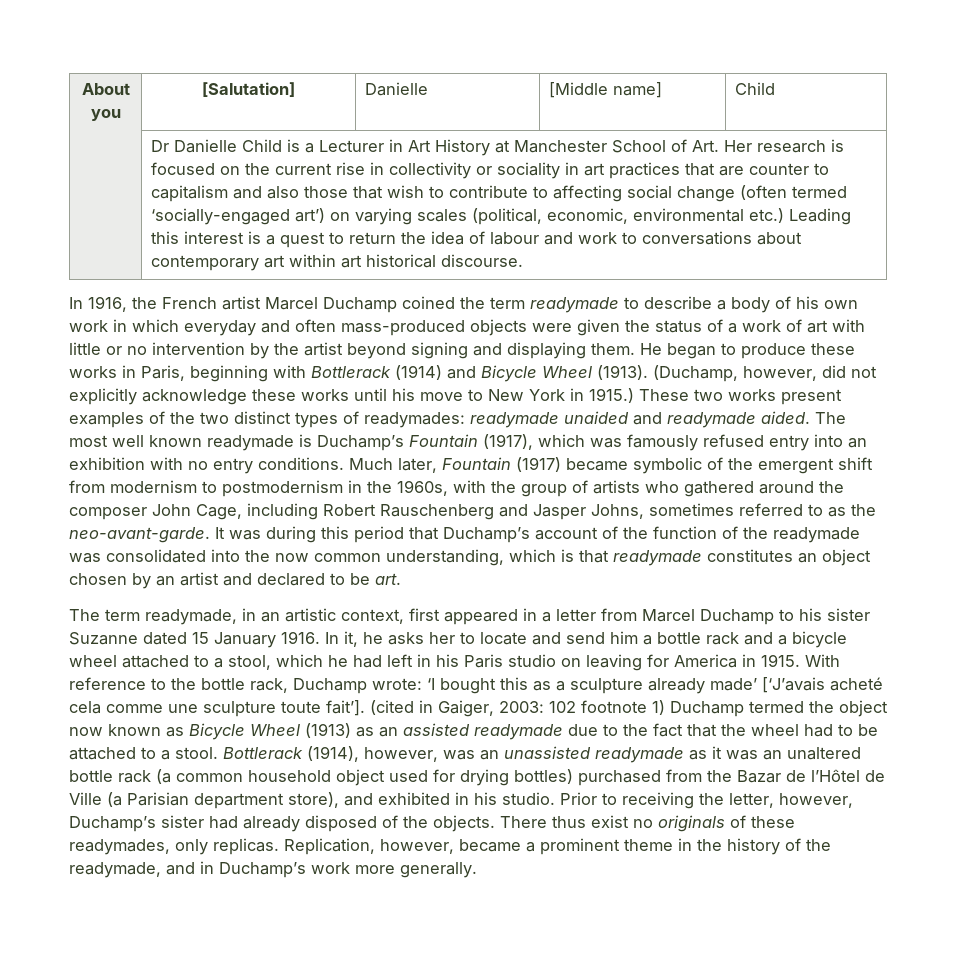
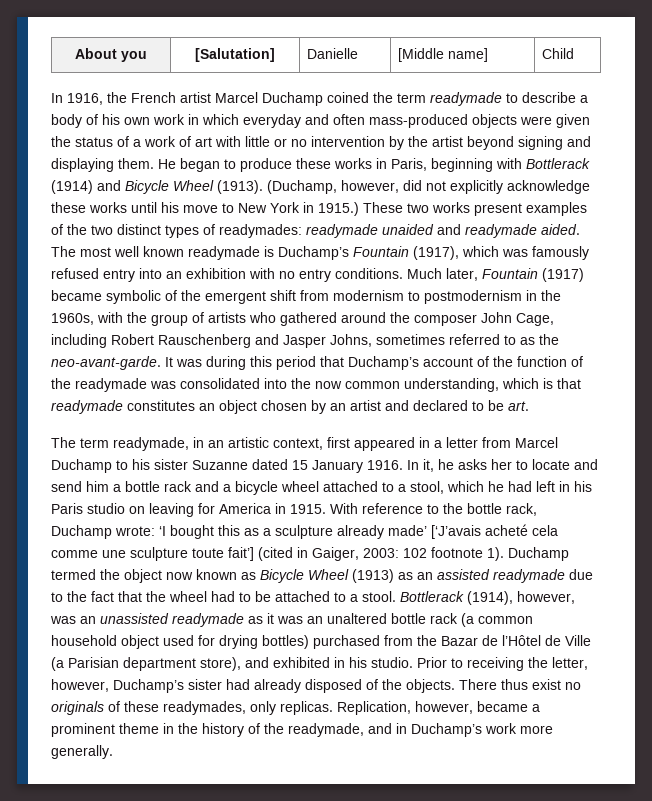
[150,139,844,156] [150,162,829,179] [150,185,847,202] [150,208,851,225] [150,231,802,248] [150,254,523,271] // | Dr Danielle Child is a Lecturer in Art History at Manchester School of Art. Her research is focused on the current rise in collectivity or sociality in art practices that are counter to capitalism and also those that wish to contribute to affecting social change (often termed ‘socially-engaged art’) on varying scales (political, economic, environmental etc.) Leading this interest is a quest to return the idea of labour and work to conversations about contemporary art within art historical discourse. -> (575, 53) none
[326,700,365,716] fait’]. -> [228,547,254,561] fait’]
[652,700,665,715] 1) -> [487,547,504,561] 1).

